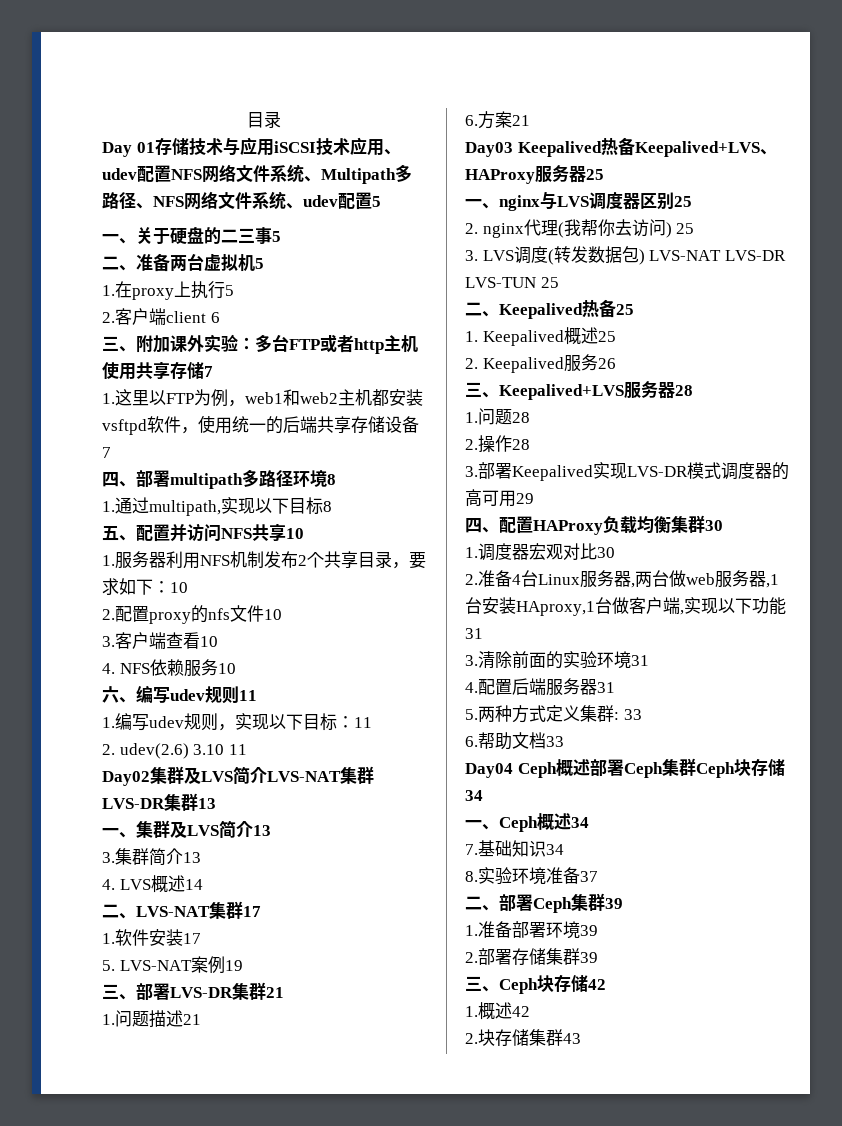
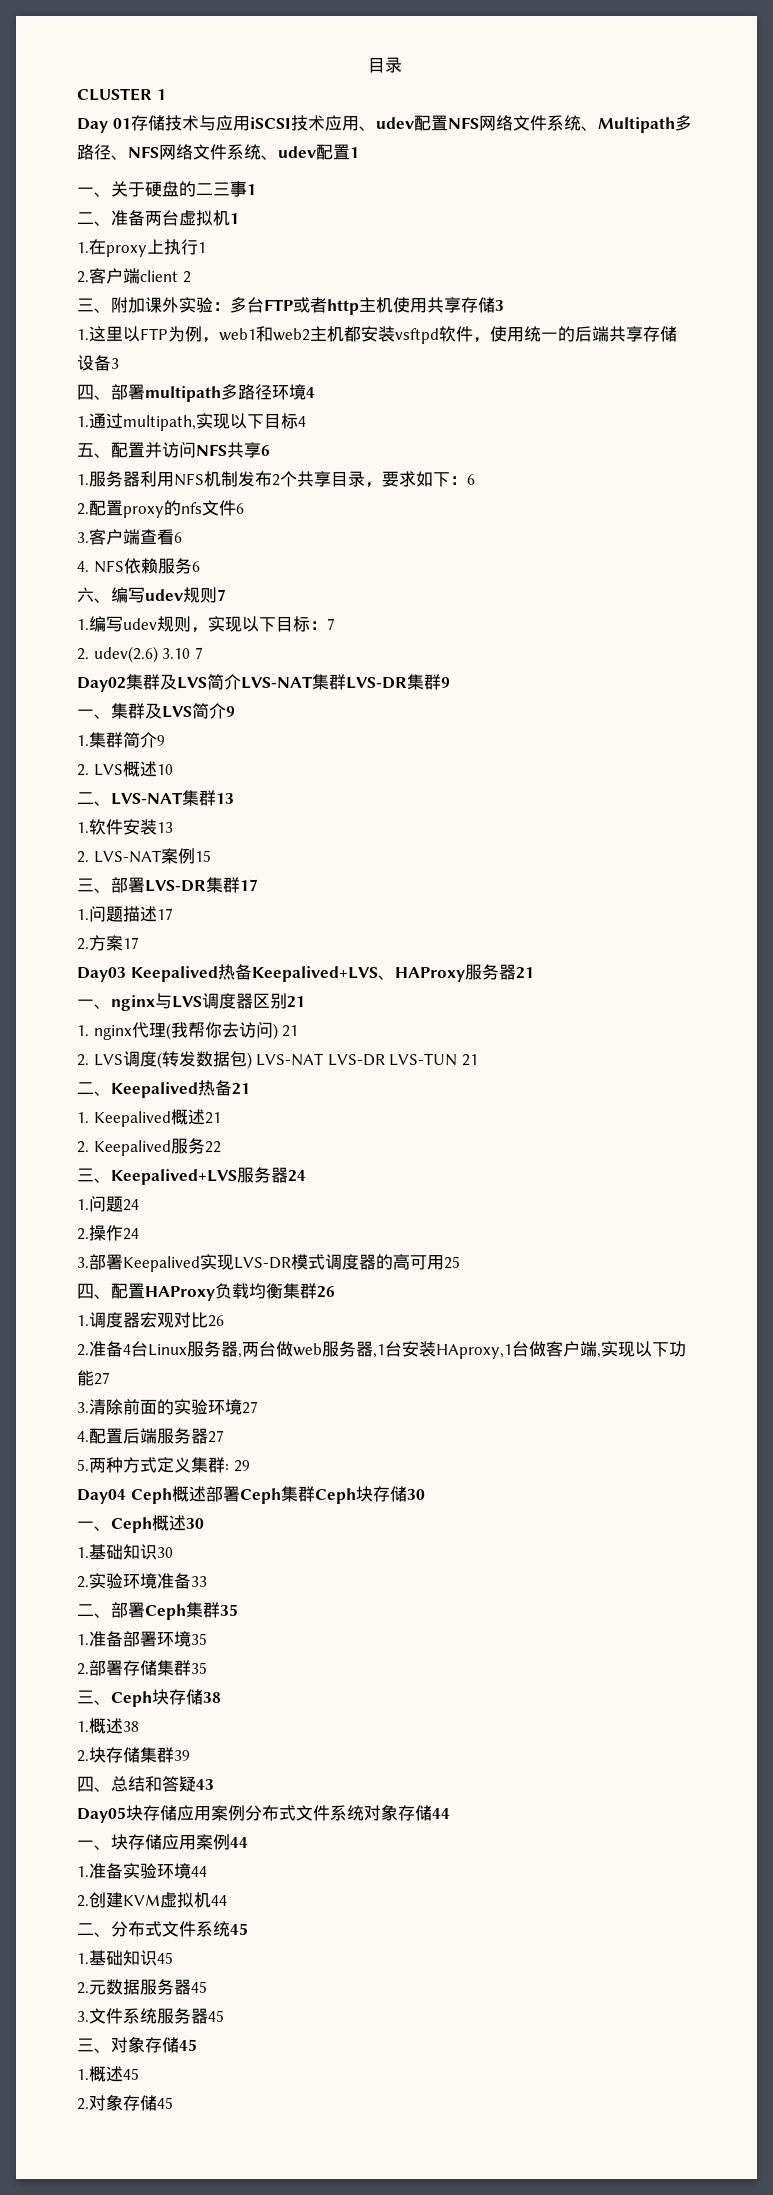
[247,111,281,128] 目录 -> [368,57,402,73] [77,88,166,101] 目录 // CLUSTER 1
[372,196,381,207] 5 -> [350,147,359,158] 1
[272,231,281,242] 5 -> [247,184,256,195] 1
[255,258,264,269] 5 -> [230,213,239,224] 1
[225,285,234,296] 5 -> [198,242,206,253] 1
[210,312,220,323] 6 -> [182,271,191,283] 2
[204,366,213,377] 7 -> [495,300,504,311] 3
[102,447,111,458] 7 -> [111,358,119,369] 3
[327,474,336,485] 8 -> [306,387,315,398] 4
[323,501,332,512] 8 -> [298,416,306,427] 4
[286,528,304,539] 10 -> [261,445,270,456] 6
[170,582,188,593] 10 -> [467,474,475,485] 6
[264,609,282,620] 10 -> [236,503,244,514] 6
[200,636,218,647] 10 -> [174,532,182,543] 6
[217,663,236,674] 10 -> [191,561,200,572] 6
[239,690,257,701] 11 -> [217,589,226,601] 7
[354,717,372,728] 11 -> [327,618,335,630] 7
[228,744,247,755] 11 -> [194,647,203,659] 7
[198,798,216,809] 13 -> [441,677,450,688] 9
[253,825,271,836] [102,848,201,866] [102,879,115,890] 13 // 3.集群简介13 // 4. -> [226,706,235,717] [77,732,165,748] [77,764,89,776] 9 // 1.集群简介9 // 2.
[184,879,203,890] 14 -> [156,764,173,775] 10
[243,906,261,917] 17 -> [216,793,234,804] 13
[183,933,201,944] [102,960,115,971] 17 // 5. -> [157,822,173,833] [77,851,89,863] 13 // 2.
[224,960,243,971] 19 -> [194,850,211,862] 15
[266,987,284,998] 21 -> [240,879,258,891] 17
[183,1014,201,1025] [465,111,530,129] 21 // 6.方案21 -> [157,908,173,920] [77,935,139,951] 17 // 2.方案17
[586,169,604,180] 25 -> [515,967,534,979] 21
[674,196,692,207] [465,223,478,234] 25 // 2. -> [287,996,305,1008] [77,1025,89,1036] 21 // 1.
[676,223,695,234] [465,250,478,261] 25 // 3. -> [282,1025,299,1037] [77,1054,89,1066] 21 // 2.
[540,277,559,288] 25 -> [461,1054,478,1066] 21
[616,304,634,315] 25 -> [232,1083,250,1095] 21
[597,331,616,342] 25 -> [204,1112,221,1124] 21
[597,358,616,369] 26 -> [204,1141,221,1153] 22
[675,385,693,396] [465,408,530,425] 28 // 1.问题28 -> [288,1170,306,1182] [77,1196,139,1212] 24 // 1.问题24
[512,439,530,450] 28 -> [123,1228,139,1240] 24
[516,493,534,504] 29 -> [444,1256,460,1269] 25
[705,520,723,531] 30 -> [317,1286,335,1298] 26
[597,547,615,558] 30 -> [208,1315,224,1327] 26
[465,628,483,639] 31 -> [94,1372,110,1385] 27
[631,655,649,666] 31 -> [242,1401,258,1414] 27
[597,682,615,693] 31 -> [208,1430,224,1443] 27
[623,709,642,720] [465,732,564,750] 33 // 6.帮助文档33 -> [233,1460,250,1472] 29
[465,790,483,801] 34 -> [406,1489,425,1500] 30
[571,817,589,828] [465,840,564,857] [465,871,478,882] 34 // 7.基础知识34 // 8. -> [186,1518,204,1529] [77,1544,173,1560] [77,1576,89,1588] 30 // 1.基础知识30 // 2.
[580,871,598,882] 37 -> [191,1576,207,1587] 33
[605,898,623,909] 39 -> [220,1604,238,1616] 35
[580,925,598,936] 39 -> [191,1633,207,1645] 35
[580,952,598,963] 39 -> [191,1662,207,1674] 35
[588,979,606,990] [465,1002,530,1020] 42 // 1.概述42 -> [203,1692,221,1703] [77,1718,139,1734] 38 // 1.概述38
[563,1033,581,1044] 43 -> [174,1750,190,1761] [77,1776,214,1792] [77,1804,450,1823] [77,1834,248,1850] [77,1863,207,1879] [77,1892,227,1908] [77,1921,248,1937] [77,1950,173,1966] [77,1979,207,1995] [77,2008,224,2024] [77,2036,197,2053] [77,2066,139,2082] [77,2094,173,2111] 39 // 四、总结和答疑43 // Day05块存储应用案例分布式文件系统对象存储44 // 一、块存储应用案例44 // 1.准备实验环境44 // 2.创建KVM虚拟机44 // 二、分布式文件系统45 // 1.基础知识45 // 2.元数据服务器45 // 3.文件系统服务器45 // 三、对象存储45 // 1.概述45 // 2.对象存储45

